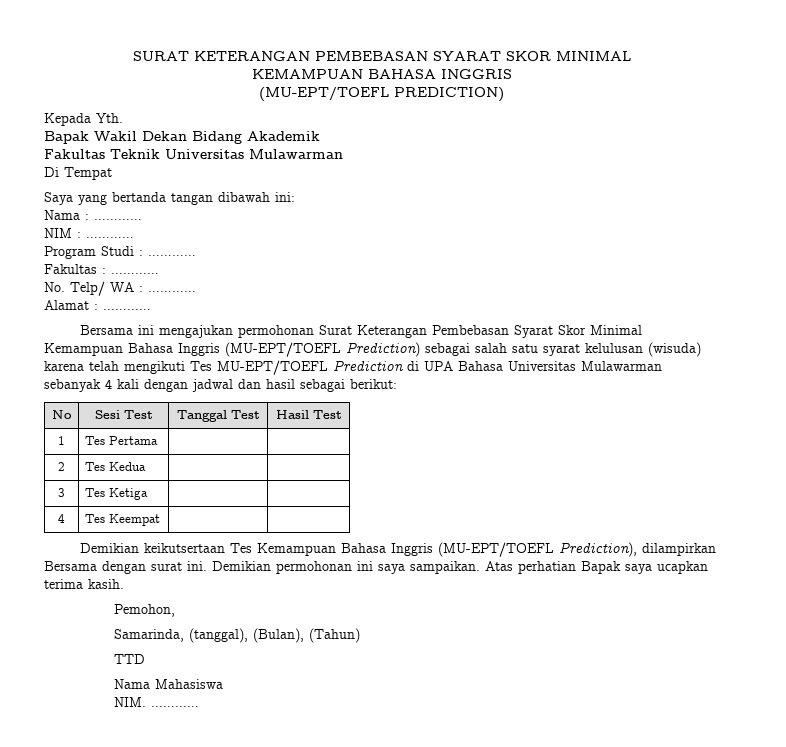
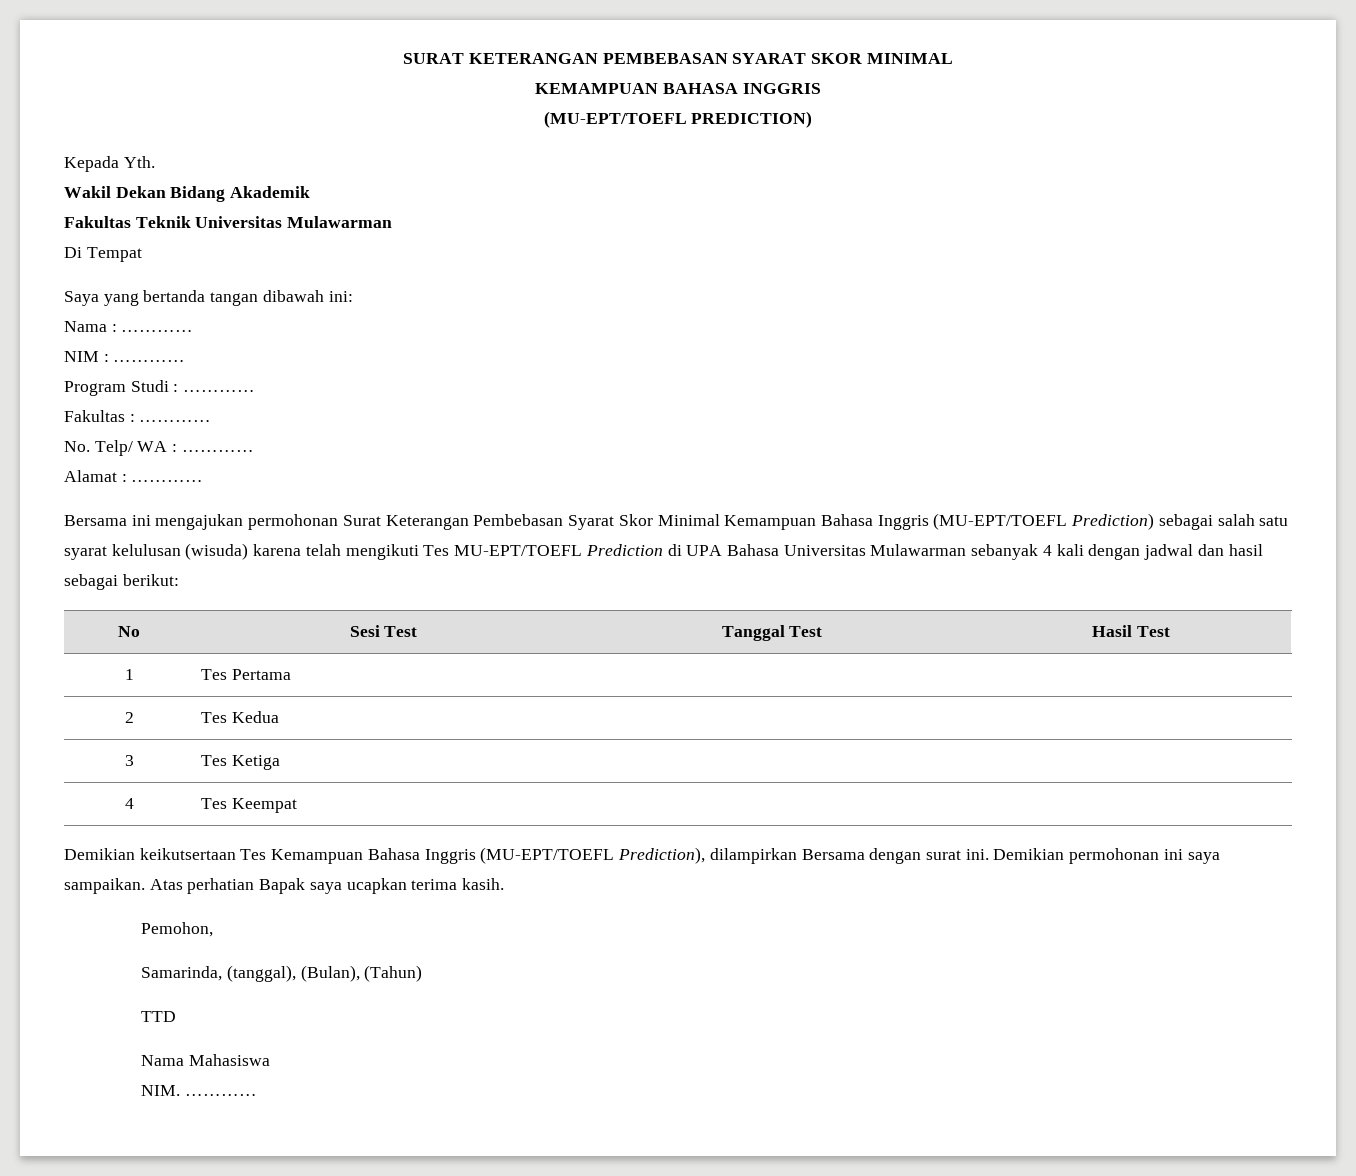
[44,131,89,144] Bapak -> (155, 162) none

